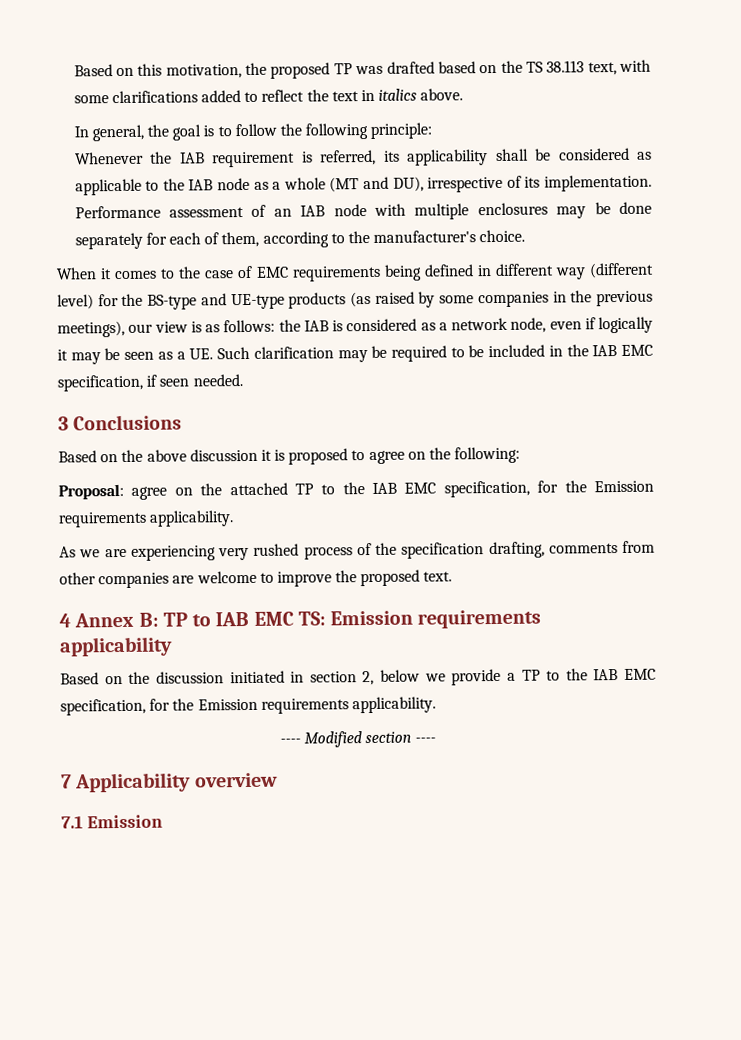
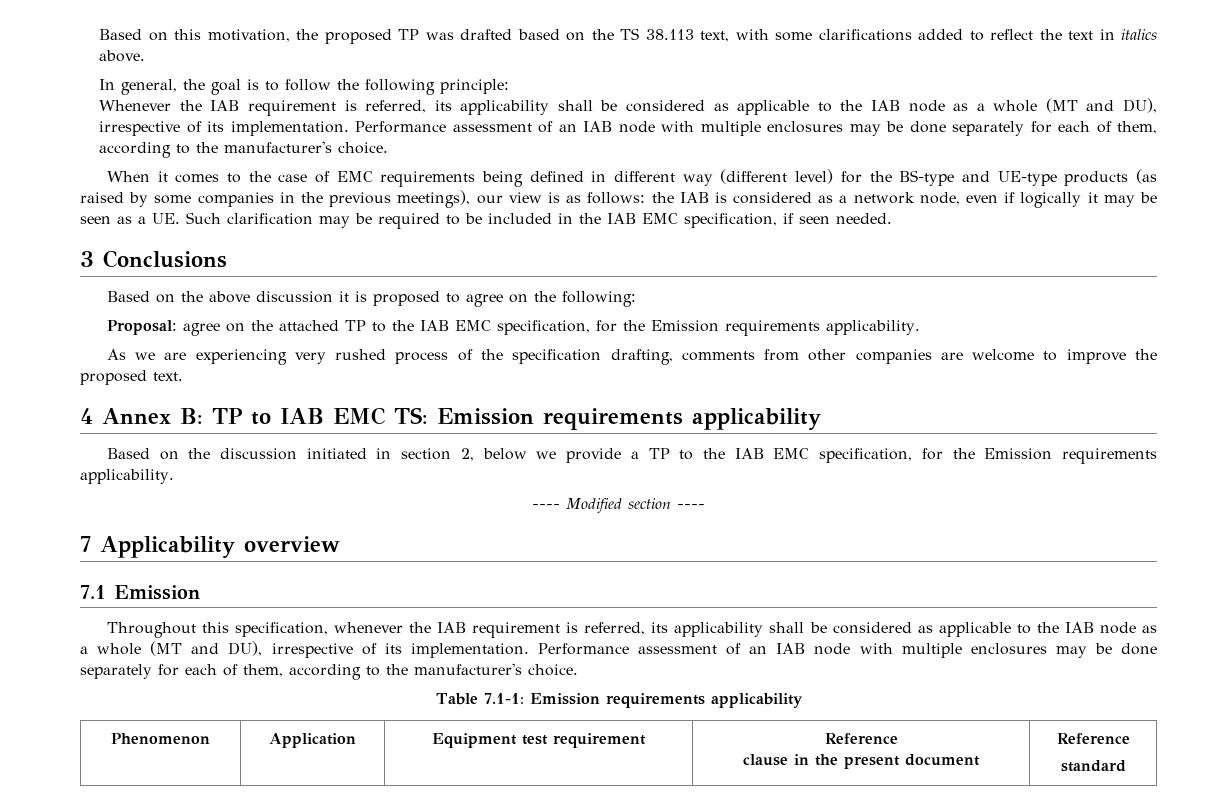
(163, 821) none -> [106,622,1158,638] [80,641,1158,658] [80,663,578,680] [435,693,803,708] [111,733,210,744] [269,733,356,748] [432,733,646,748] [824,733,898,744] [743,754,980,769] [1056,733,1130,744] [1060,760,1126,772] // Throughout this specification, whenever the IAB requirement is referred, its applicability shall be considered as applicable to the IAB node as a whole (MT and DU), irrespective of its implementation. Performance assessment of an IAB node with multiple enclosures may be done separately for each of them, according to the manufacturer's choice. // Table 7.1-1: Emission requirements applicability // Phenomenon | Application | Equipment test requirement | Reference // clause in the present document | Reference // standard

